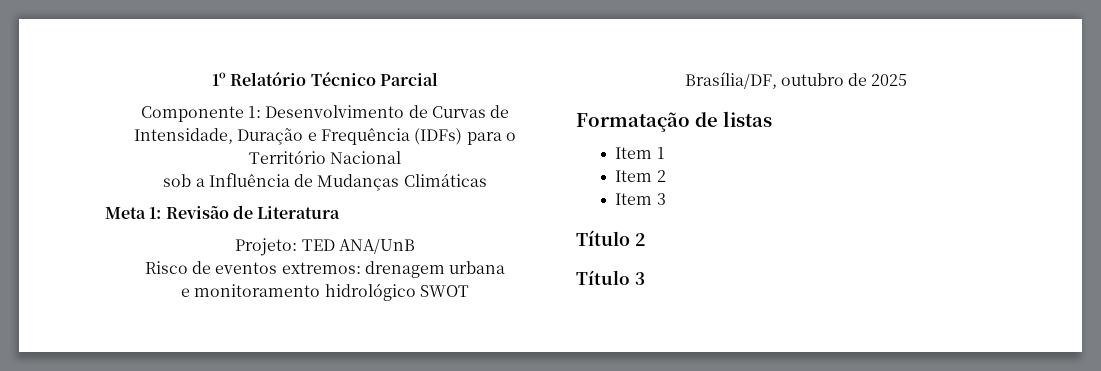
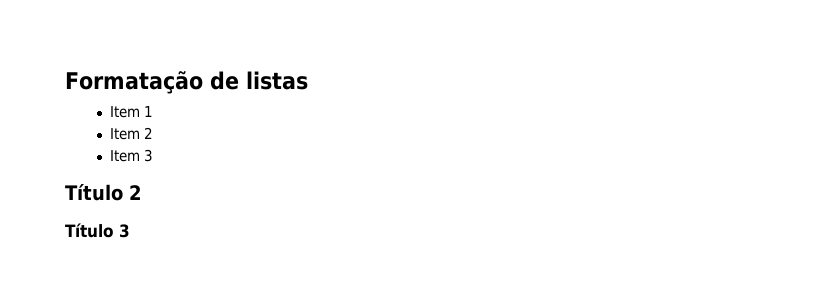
[212,72,438,86] [140,105,510,122] [134,128,516,145] [248,150,402,164] [163,173,487,191] [105,205,341,219] [235,238,415,256] [144,261,506,278] [181,283,469,301] [684,72,908,89] 1º Relatório Técnico Parcial // Componente 1: Desenvolvimento de Curvas de Intensidade, Duração e Frequência (IDFs) para o Território Nacional // sob a Influência de Mudanças Climáticas // Meta 1: Revisão de Literatura // Projeto: TED ANA/UnB // Risco de eventos extremos: drenagem urbana // e monitoramento hidrológico SWOT // Brasília/DF, outubro de 2025 // -> (65, 82) none

